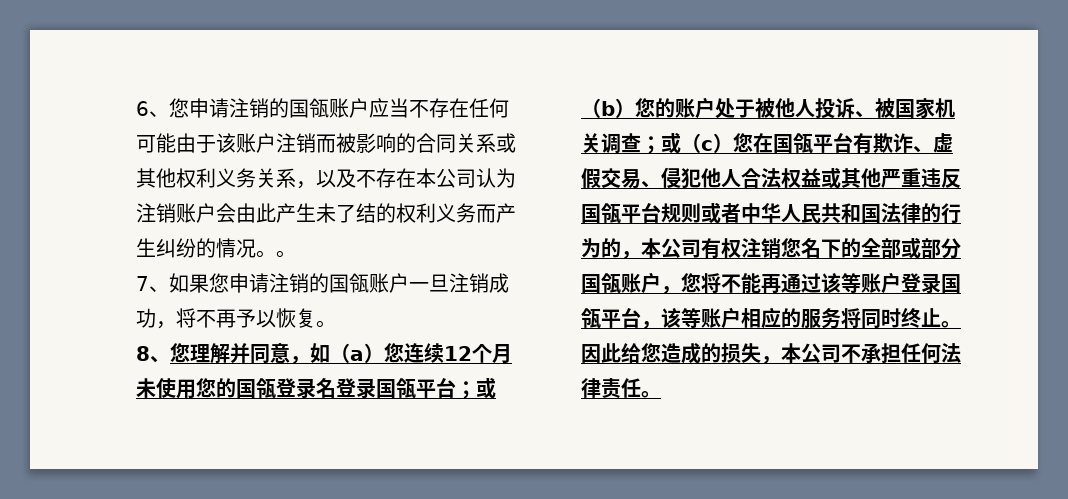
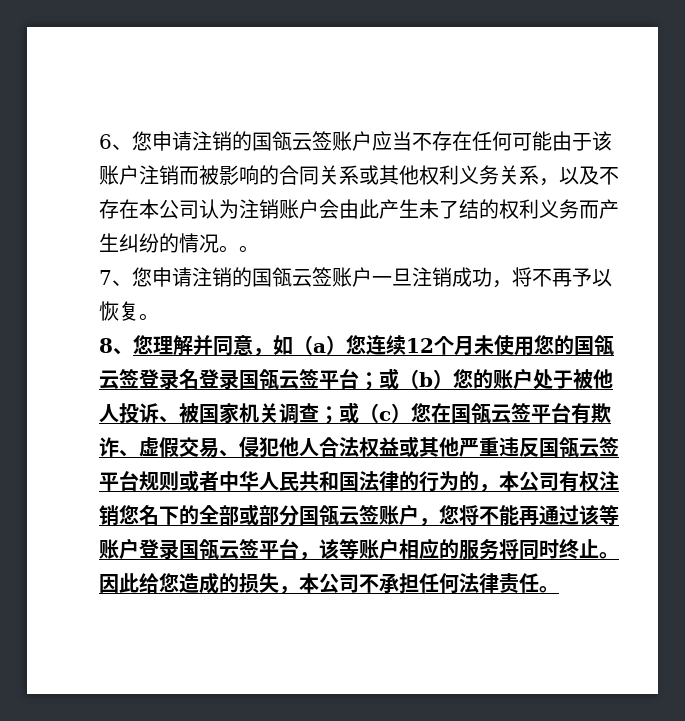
(329, 108) none -> [291,131,332,151] 云签
[168,273,369,293] 如果您申请注销的国瓴 -> [131,267,332,287] 您申请注销的国瓴云签
(276, 388) none -> [98,369,139,389] 云签
(416, 388) none -> [278,369,319,389] 云签
(813, 143) none -> [490,403,531,423] 云签
(621, 213) none -> [578,437,619,457] 云签
(621, 283) none -> [338,505,379,525] 云签
(601, 318) none -> [218,539,259,559] 云签

